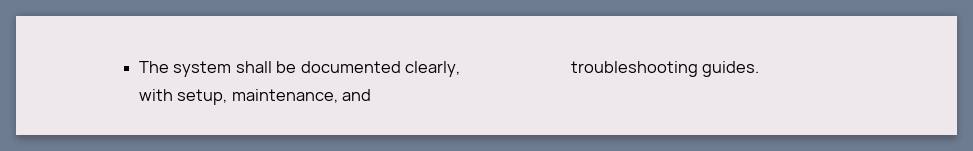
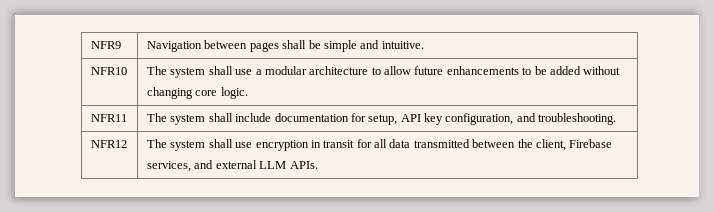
[138,61,461,77] [138,89,372,105] [570,61,760,77] The system shall be documented clearly, with setup, maintenance, and troubleshooting guides. -> [90,41,121,49] [146,40,424,52] [90,67,127,75] [146,66,621,78] [146,87,248,99] [90,114,127,122] [146,113,617,125] [90,140,127,148] [146,139,613,151] [146,160,318,172] NFR9 | Navigation between pages shall be simple and intuitive. // NFR10 | The system shall use a modular architecture to allow future enhancements to be added without changing core logic. // NFR11 | The system shall include documentation for setup, API key configuration, and troubleshooting. // NFR12 | The system shall use encryption in transit for all data transmitted between the client, Firebase services, and external LLM APIs.

